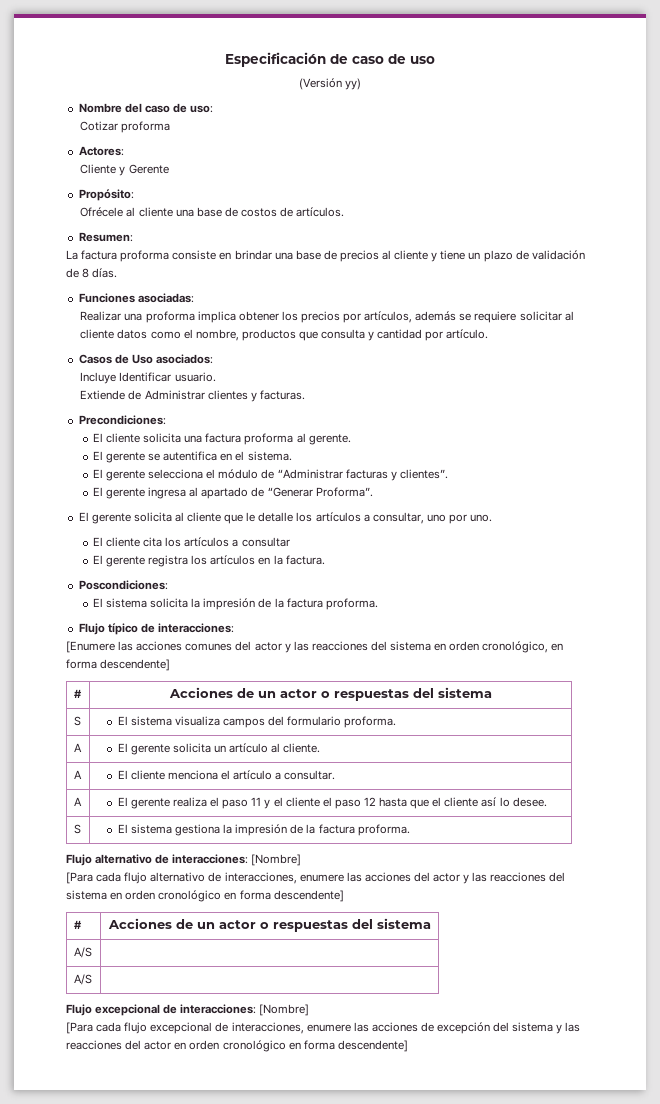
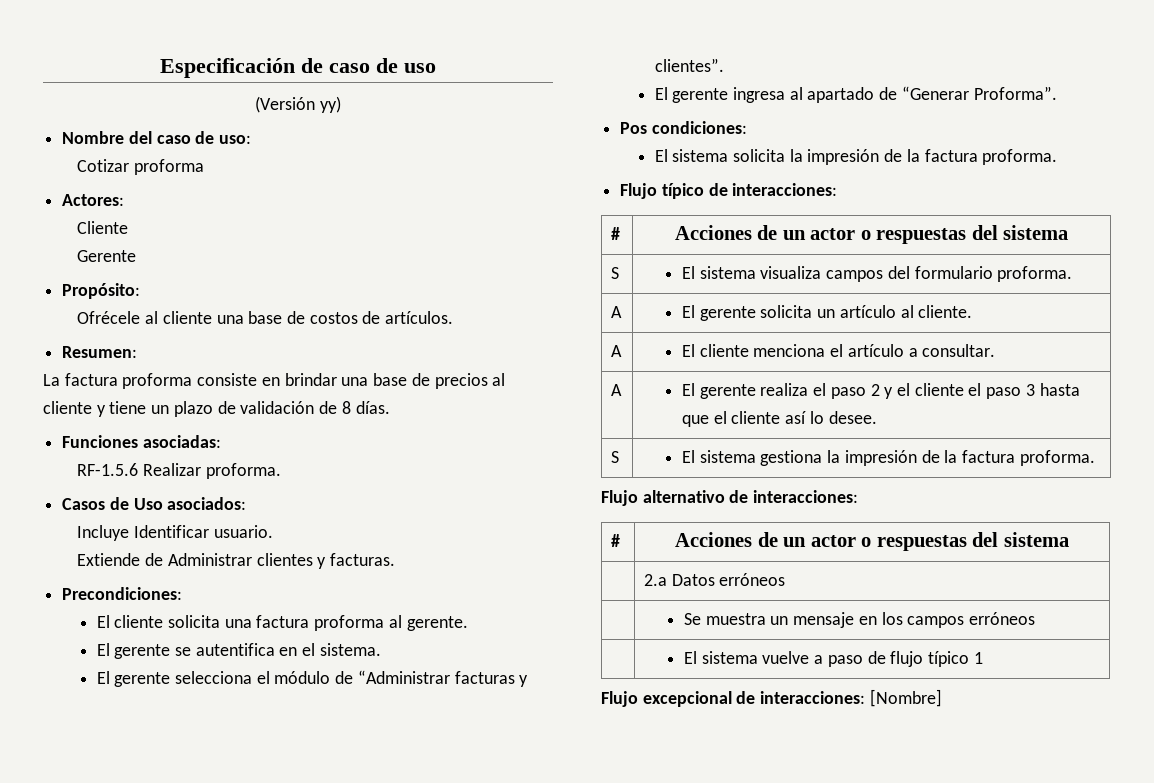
[119,166,126,176] y -> (129, 227) //
[80,311,574,323] [80,329,489,341] Realizar una proforma implica obtener los precios por artículos, además se requiere solicitar al cliente datos como el nombre, productos que consulta y cantidad por artículo. -> [77,463,281,479] RF-1.5.6 Realizar proforma.
[78,512,493,524] [92,537,290,547] [92,555,325,567] [78,580,168,590] El gerente solicita al cliente que le detalle los artículos a consultar, uno por uno. // El cliente cita los artículos a consultar // El gerente registra los artículos en la factura. // Poscondiciones: -> [620,121,747,134] Pos condiciones:
[66,641,564,653] [66,659,171,671] // [Enumere las acciones comunes del actor y las reacciones del sistema en orden cronológico, en forma descendente] -> (838, 189) none
[251,797,262,806] 11 -> [870,384,880,396] 2
[363,797,376,806] 12 -> [1025,384,1035,396] 3
[251,854,302,866] [66,872,566,884] [66,890,344,902] [73,920,82,929] [107,918,431,932] [73,947,92,958] [73,974,92,985] [Nombre] // [Para cada flujo alternativo de interacciones, enumere las acciones del actor y las reacciones del sistema en orden cronológico en forma descendente] // # | Acciones de un actor o respuestas del sistema // A/S | // A/S | -> [611,534,621,547] [675,532,1069,551] [644,573,786,586] [683,612,1035,628] [683,651,983,667] // # | Acciones de un actor o respuestas del sistema // | 2.a Datos erróneos // | Se muestra un mensaje en los campos erróneos // | El sistema vuelve a paso de flujo típico 1
[66,1022,581,1034] [66,1040,408,1052] // [Para cada flujo excepcional de interacciones, enumere las acciones de excepción del sistema y las reacciones del actor en orden cronológico en forma descendente] -> (942, 698) none

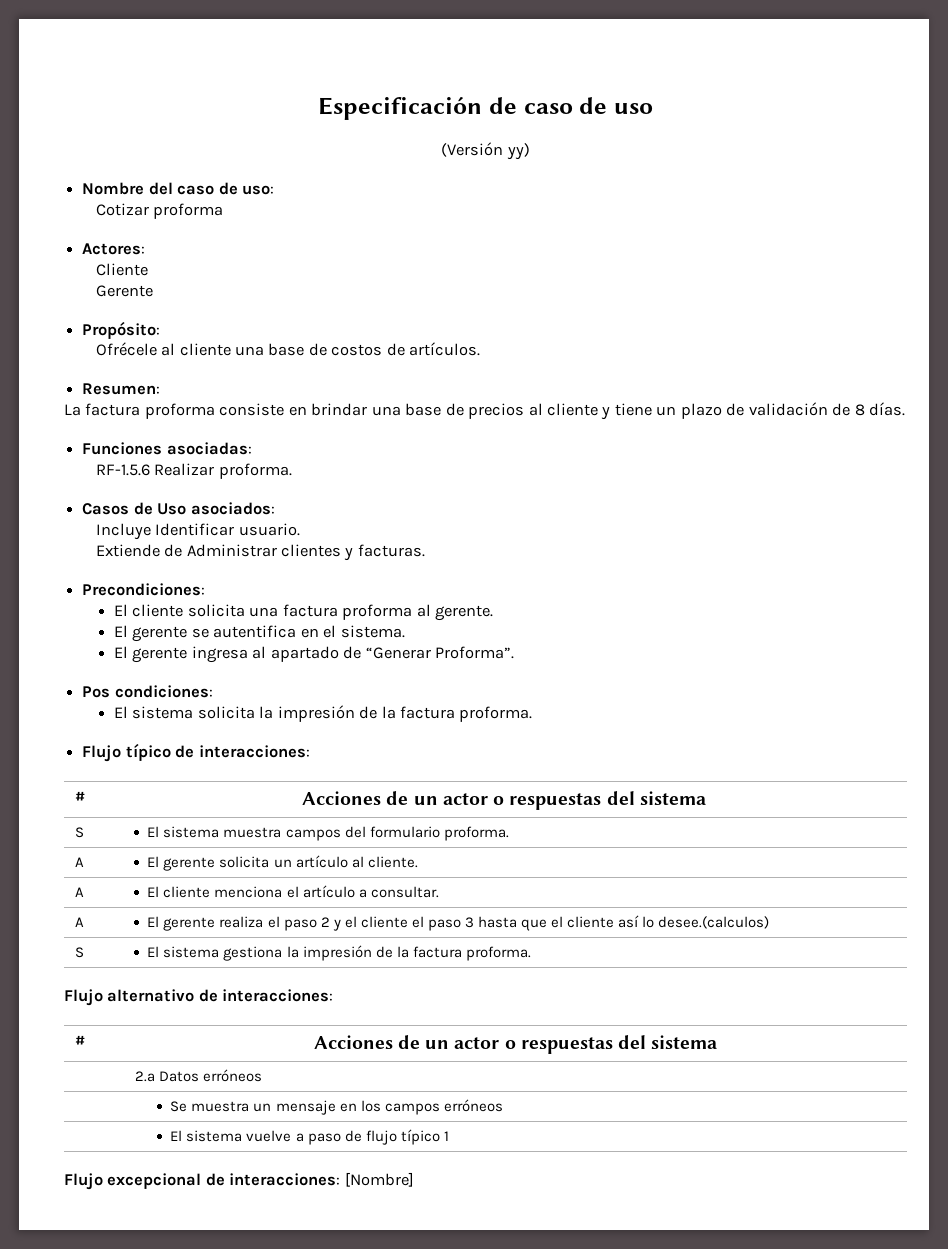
[96,670,529,687] [654,58,724,72] // El gerente selecciona el módulo de “Administrar facturas y clientes”. -> (405, 631) none
[760,266,822,279] visualiza -> [223,827,282,838] muestra
[828,411,877,424] desee. -> [658,916,770,929] desee.(calculos)

